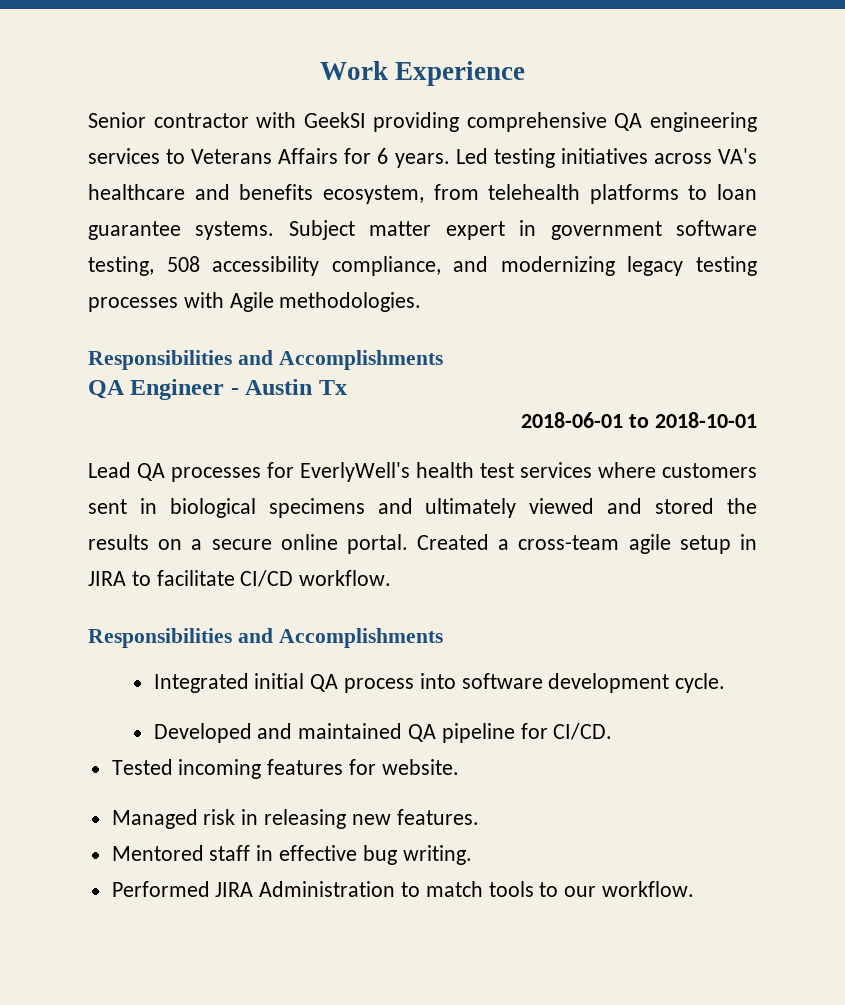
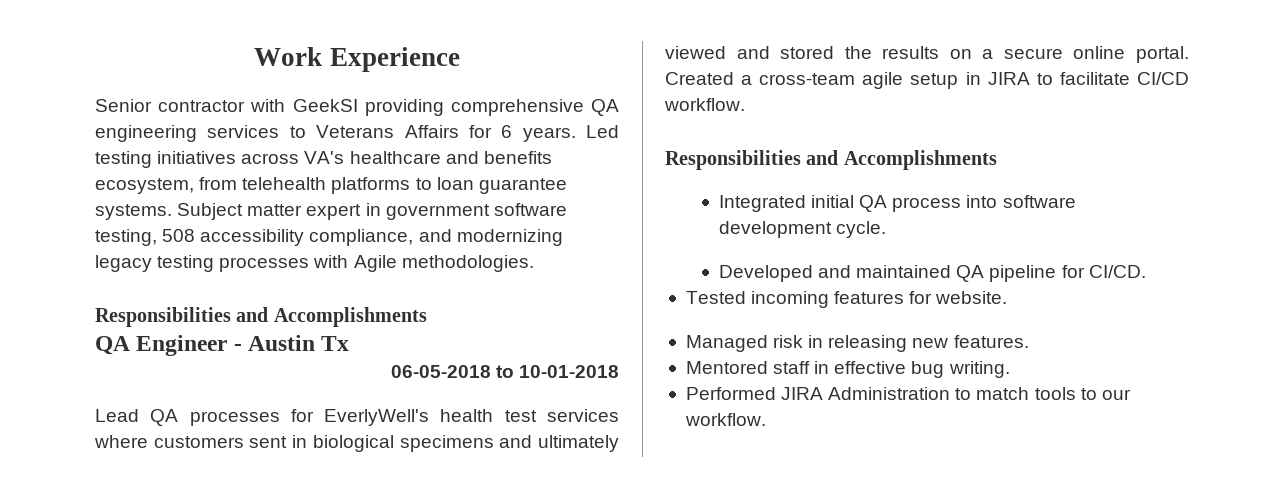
[521,412,757,428] 2018-06-01 to 2018-10-01 -> [390,365,619,378] 06-05-2018 to 10-01-2018

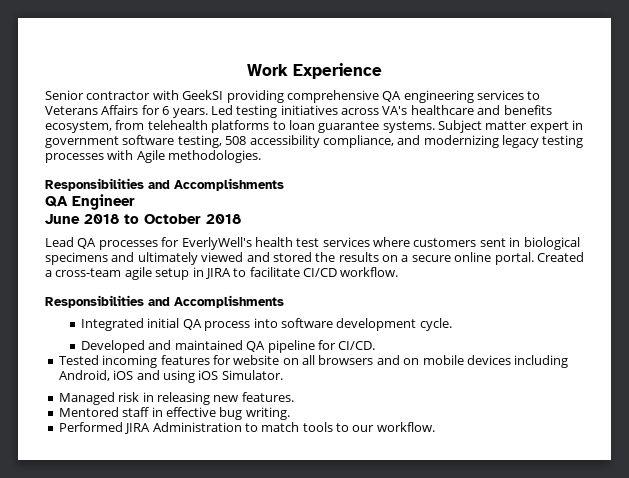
[233,335,350,351] [390,365,619,378] - Austin Tx // 06-05-2018 to 10-01-2018 -> [45,214,241,224] // June 2018 to October 2018
[935,291,1008,304] website. -> [233,355,569,368] [58,370,283,383] website on all browsers and on mobile devices including Android, iOS and using iOS Simulator.

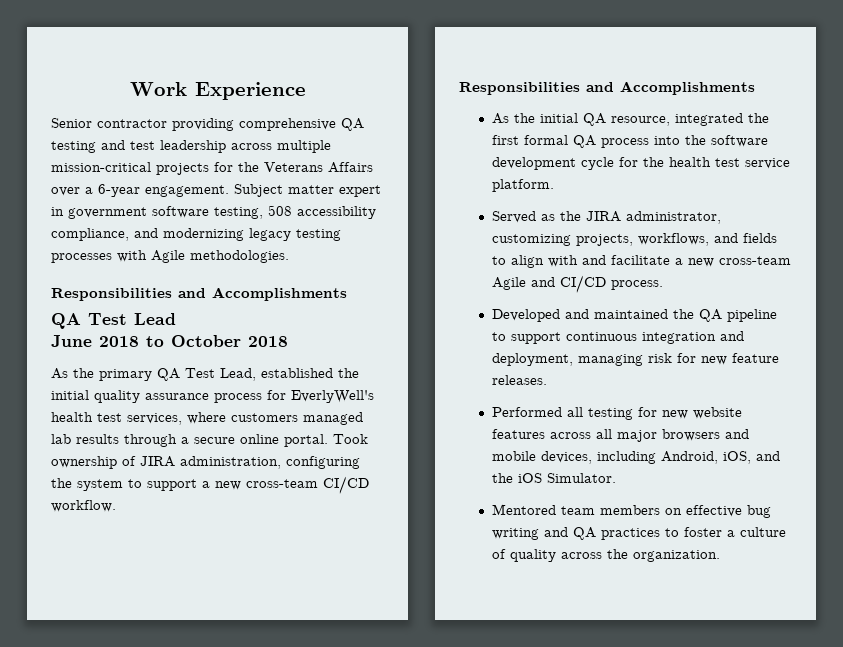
[152,90,224,100] with GeekSI -> (167, 123) none
[403,90,541,103] [45,105,552,118] [45,120,435,133] engineering services to Veterans Affairs for 6 years. Led testing initiatives across VA's healthcare and benefits ecosystem, from telehealth platforms to loan guarantee systems. -> [51,140,331,153] [51,162,373,175] [51,184,229,197] testing and test leadership across multiple mission-critical projects for the Veterans Affairs over a 6-year engagement.
[72,194,135,210] Engineer -> [88,313,176,325] Test Lead
[45,237,158,250] Lead QA processes -> [51,368,359,381] [51,390,262,403] As the primary QA Test Lead, established the initial quality assurance process
[322,237,370,247] services -> [127,413,182,425] services,
[479,237,580,250] [45,252,584,265] [45,267,300,280] sent in biological specimens and ultimately viewed and stored the results on a secure online portal. Created a cross-team agile setup in JIRA to facilitate -> [303,412,363,425] [51,434,368,447] [51,456,360,469] [51,478,318,491] managed lab results through a secure online portal. Took ownership of JIRA administration, configuring the system to support a new cross-team
[81,318,180,331] Integrated initial -> [491,113,769,126] [491,135,568,145] As the initial QA resource, integrated the first formal
(278, 323) none -> [684,135,706,145] the
[419,318,452,331] cycle. -> [580,157,790,170] [491,179,554,192] [491,211,721,224] [491,233,777,246] [491,255,791,268] [491,275,663,293] cycle for the health test service platform. // Served as the JIRA administrator, customizing projects, workflows, and fields to align with and facilitate a new cross-team Agile and CI/CD process.
(243, 345) none -> [672,309,694,319] the
[317,340,376,350] [58,355,569,368] [58,370,283,383] [58,392,294,405] [58,407,290,420] [58,422,435,434] for CI/CD. // Tested incoming features for website on all browsers and on mobile devices including Android, iOS and using iOS Simulator. // Managed risk in releasing new features. // Mentored staff in effective bug writing. // Performed JIRA Administration to match tools to our workflow. -> [491,331,744,344] [491,353,779,366] [491,375,547,385] [491,407,742,420] [491,429,749,442] [491,451,780,464] [491,473,616,483] [491,504,771,518] [491,527,786,540] [491,549,720,562] to support continuous integration and deployment, managing risk for new feature releases. // Performed all testing for new website features across all major browsers and mobile devices, including Android, iOS, and the iOS Simulator. // Mentored team members on effective bug writing and QA practices to foster a culture of quality across the organization.

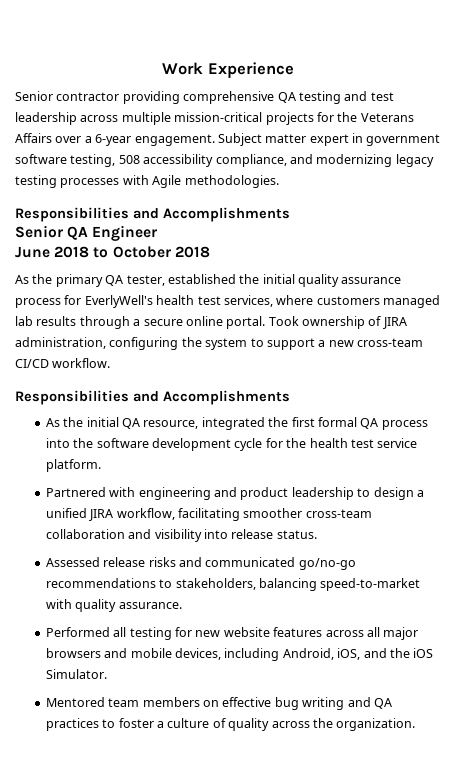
[51,313,176,329] QA Test Lead -> [15,225,158,241] Senior QA Engineer
[185,368,256,381] Test Lead, -> [126,275,165,286] tester,
[491,211,721,224] [491,233,777,246] [491,255,791,268] [491,275,663,293] [491,309,777,322] [491,331,744,344] [491,353,779,366] [491,375,547,385] Served as the JIRA administrator, customizing projects, workflows, and fields to align with and facilitate a new cross-team Agile and CI/CD process. // Developed and maintained the QA pipeline to support continuous integration and deployment, managing risk for new feature releases. -> [45,487,424,500] [45,508,372,521] [45,529,317,542] [45,557,356,570] [45,578,421,591] [45,599,182,612] Partnered with engineering and product leadership to design a unified JIRA workflow, facilitating smoother cross-team collaboration and visibility into release status. // Assessed release risks and communicated go/no-go recommendations to stakeholders, balancing speed-to-market with quality assurance.

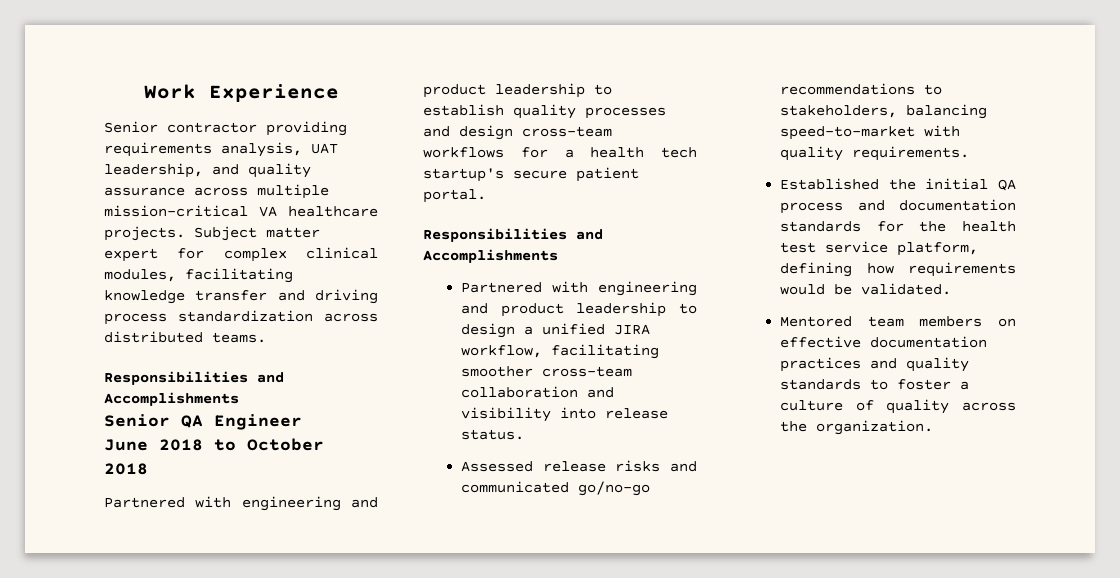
[183,91,394,104] [15,112,414,125] [15,133,441,146] [15,154,434,167] [15,175,279,188] comprehensive QA testing and test leadership across multiple mission-critical projects for the Veterans Affairs over a 6-year engagement. Subject matter expert in government software testing, 508 accessibility compliance, and modernizing legacy testing processes with Agile methodologies. -> [104,142,338,157] [104,163,311,178] [104,184,329,199] [104,205,378,217] [104,226,320,241] [104,247,378,262] [104,268,293,283] [104,289,378,304] [104,310,378,325] [104,331,266,343] requirements analysis, UAT leadership, and quality assurance across multiple mission-critical VA healthcare projects. Subject matter expert for complex clinical modules, facilitating knowledge transfer and driving process standardization across distributed teams.
[15,274,402,287] [15,295,440,308] [15,316,407,329] [15,337,423,350] [15,358,111,368] [15,390,290,405] [45,417,428,430] [45,438,418,451] [45,459,101,472] As the primary QA tester, established the initial quality assurance process for EverlyWell's health test services, where customers managed lab results through a secure online portal. Took ownership of JIRA administration, configuring the system to support a new cross-team CI/CD workflow. // Responsibilities and Accomplishments // As the initial QA resource, integrated the first formal QA process into the software development cycle for the health test service platform. -> [104,496,378,511] [423,83,612,98] [423,104,666,119] [423,125,612,140] [423,147,697,158] [423,167,639,182] [423,189,486,203] [423,228,603,242] [423,249,558,263] Partnered with engineering and product leadership to establish quality processes and design cross-team workflows for a health tech startup's secure patient portal. // Responsibilities and Accomplishments
[118,602,182,609] [45,627,419,640] [45,648,434,661] [45,669,107,679] assurance. // Performed all testing for new website features across all major browsers and mobile devices, including Android, iOS, and the iOS Simulator. -> [852,146,970,161] [780,178,1016,191] [780,199,1016,214] [780,221,1016,232] [780,241,979,256] [780,262,1016,277] [780,283,952,295] requirements. // Established the initial QA process and documentation standards for the health test service platform, defining how requirements would be validated.
[274,697,392,710] [45,718,99,731] bug writing and QA practices -> [870,336,988,348] [780,357,970,372] [780,379,862,390] documentation practices and quality standards

